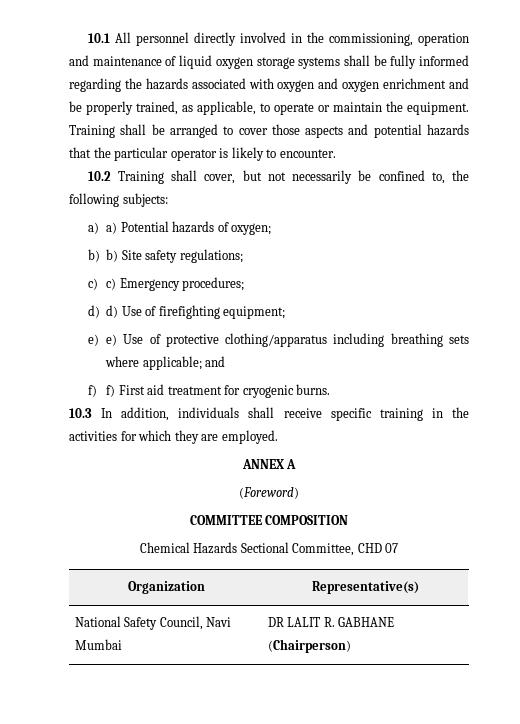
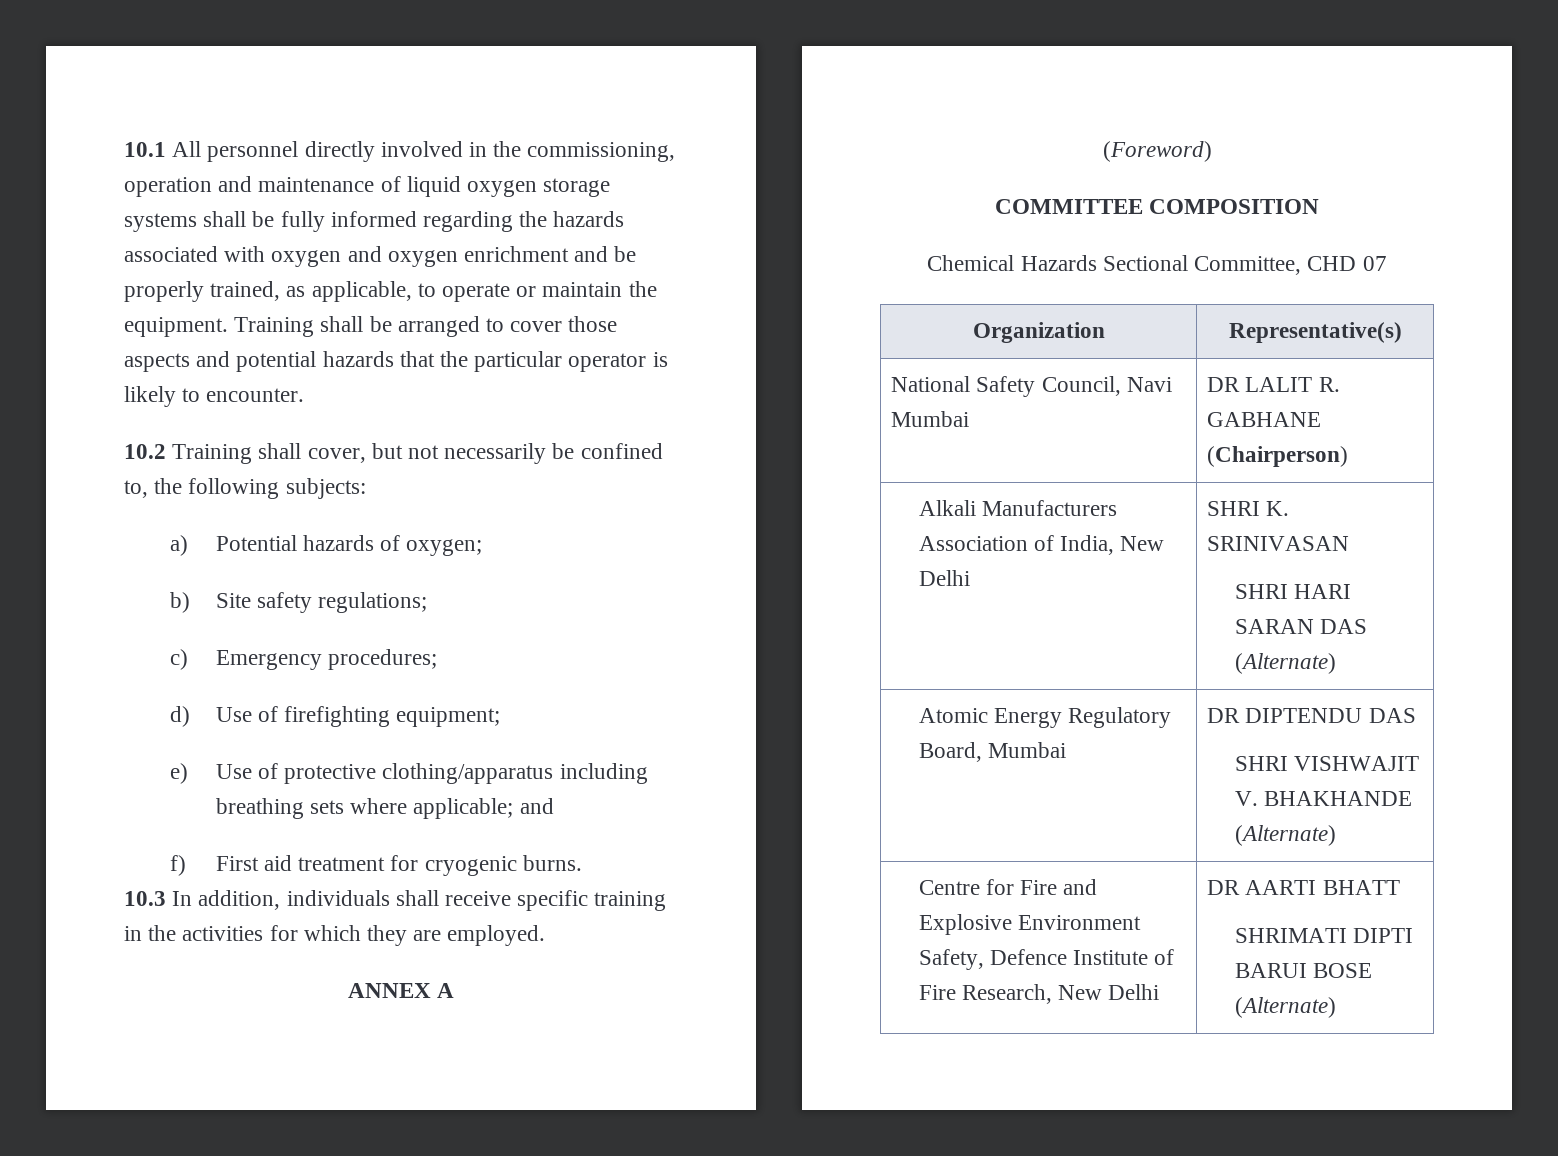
[106,222,118,234] a) -> (188, 545) none
[106,249,119,262] b) -> (190, 602) none
[106,278,117,290] c) -> (188, 659) none
[106,305,119,318] d) -> (190, 716) none
[106,334,118,346] e) -> (188, 773) none
[106,385,116,397] f) -> (186, 865) none
(351, 646) none -> [918,500,1117,516] [918,535,1165,555] [918,570,970,586] [1207,501,1290,516] [1207,536,1350,551] [1234,584,1351,599] [1234,619,1367,634] [1234,653,1336,674] [918,707,1172,728] [918,742,1066,762] [1207,708,1416,723] [1234,756,1419,771] [1234,791,1412,806] [1234,825,1336,846] [918,879,1098,895] [918,914,1141,935] [918,949,1175,970] [918,984,1160,1004] [1207,880,1400,895] [1234,928,1413,943] [1234,963,1372,978] [1234,997,1336,1018] // Alkali Manufacturers Association of India, New Delhi | SHRI K. SRINIVASAN // SHRI HARI SARAN DAS (Alternate) // Atomic Energy Regulatory Board, Mumbai | DR DIPTENDU DAS // SHRI VISHWAJIT V. BHAKHANDE (Alternate) // Centre for Fire and Explosive Environment Safety, Defence Institute of Fire Research, New Delhi | DR AARTI BHATT // SHRIMATI DIPTI BARUI BOSE (Alternate)

